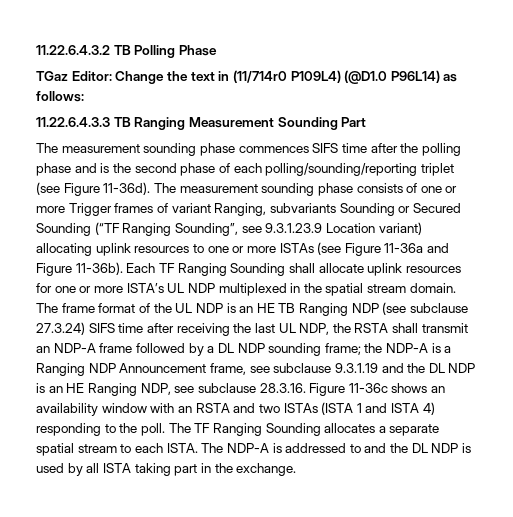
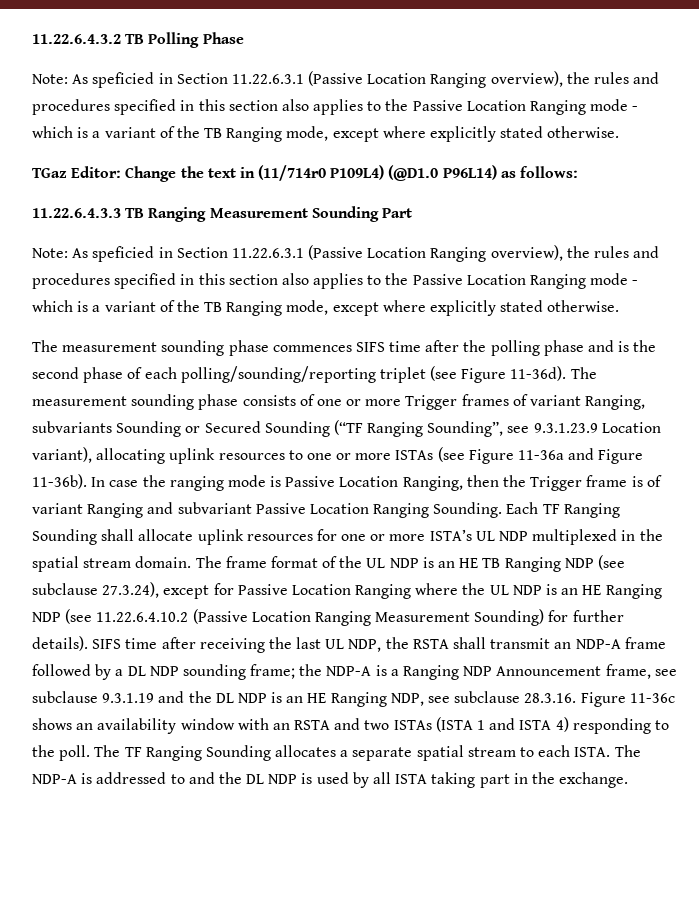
(217, 50) none -> [32,71,660,88] [32,99,639,115] [32,126,620,142] // Note: As speficied in Section 11.22.6.3.1 (Passive Location Ranging overview), the rules and procedures specified in this section also applies to the Passive Location Ranging mode - which is a variant of the TB Ranging mode, except where explicitly stated otherwise.
(367, 122) none -> [32,245,660,262] [32,273,639,289] [32,300,620,316] // Note: As speficied in Section 11.22.6.3.1 (Passive Location Ranging overview), the rules and procedures specified in this section also applies to the Passive Location Ranging mode - which is a variant of the TB Ranging mode, except where explicitly stated otherwise.
[378,222,422,235] variant) -> [32,447,92,463] variant),
(123, 268) none -> [91,475,662,491] [32,502,503,518] In case the ranging mode is Passive Location Ranging, then the Trigger frame is of variant Ranging and subvariant Passive Location Ranging Sounding.
[36,322,85,335] 27.3.24) -> [102,582,662,599] [32,609,624,626] [32,636,88,651] 27.3.24), except for Passive Location Ranging where the UL NDP is an HE Ranging NDP (see 11.22.6.4.10.2 (Passive Location Ranging Measurement Sounding) for further details).

